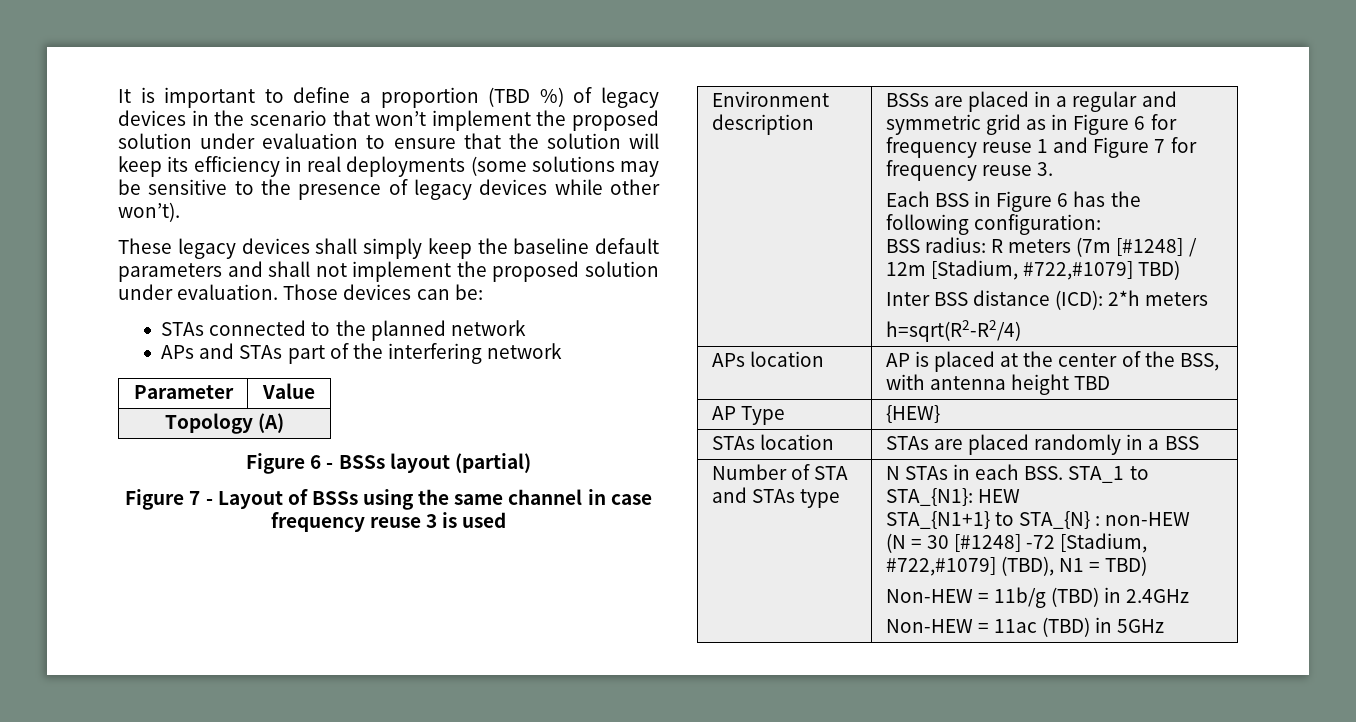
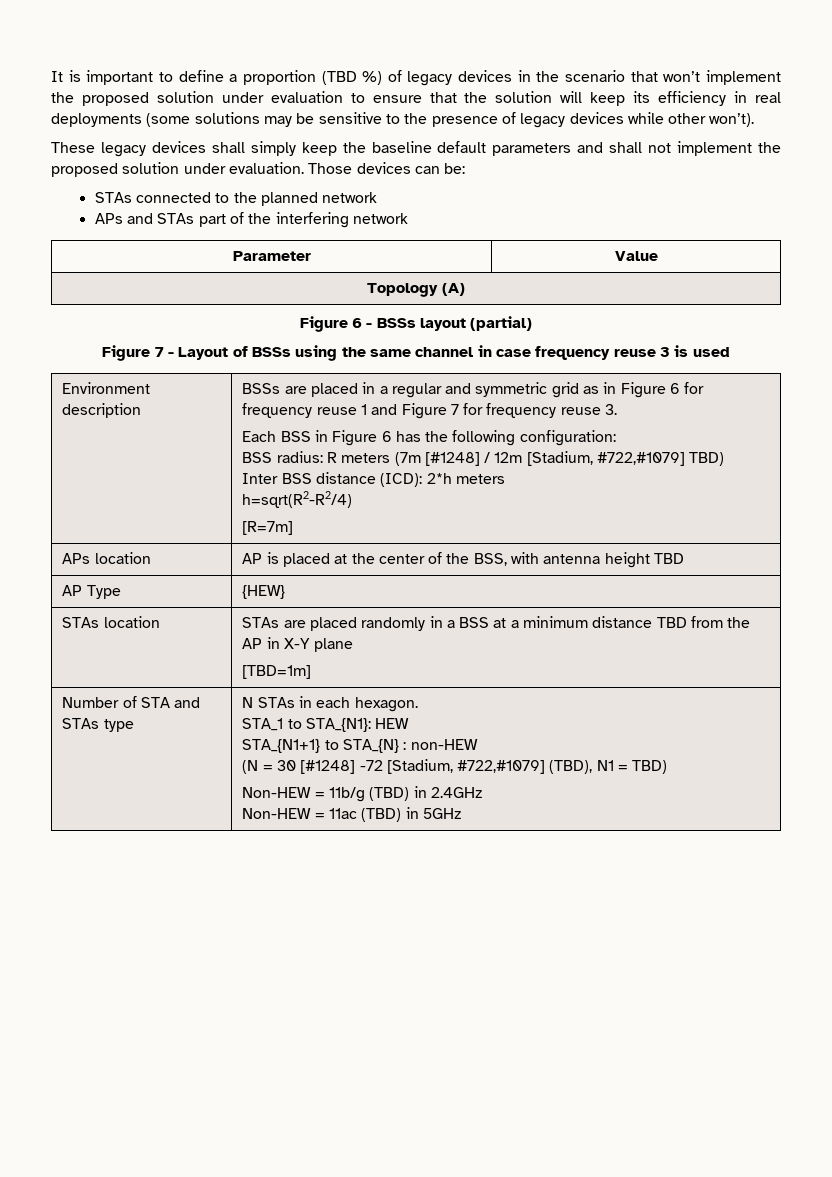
(1021, 331) none -> [242,521,294,535] // [R=7m]
(1199, 443) none -> [493,616,751,628] [242,637,354,652] [242,665,312,679] at a minimum distance TBD from the AP in X-Y plane // [TBD=1m]
[1024,466,1064,480] BSS. -> [354,697,418,712] hexagon. //

